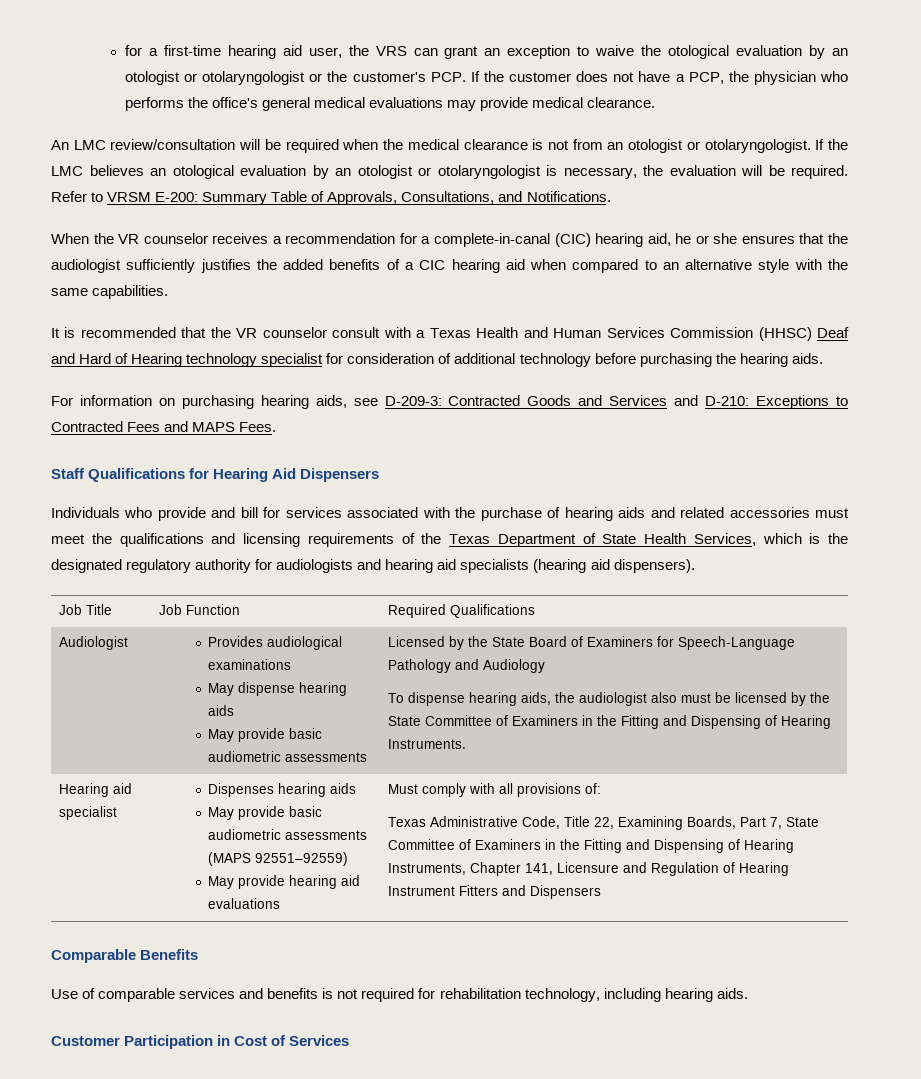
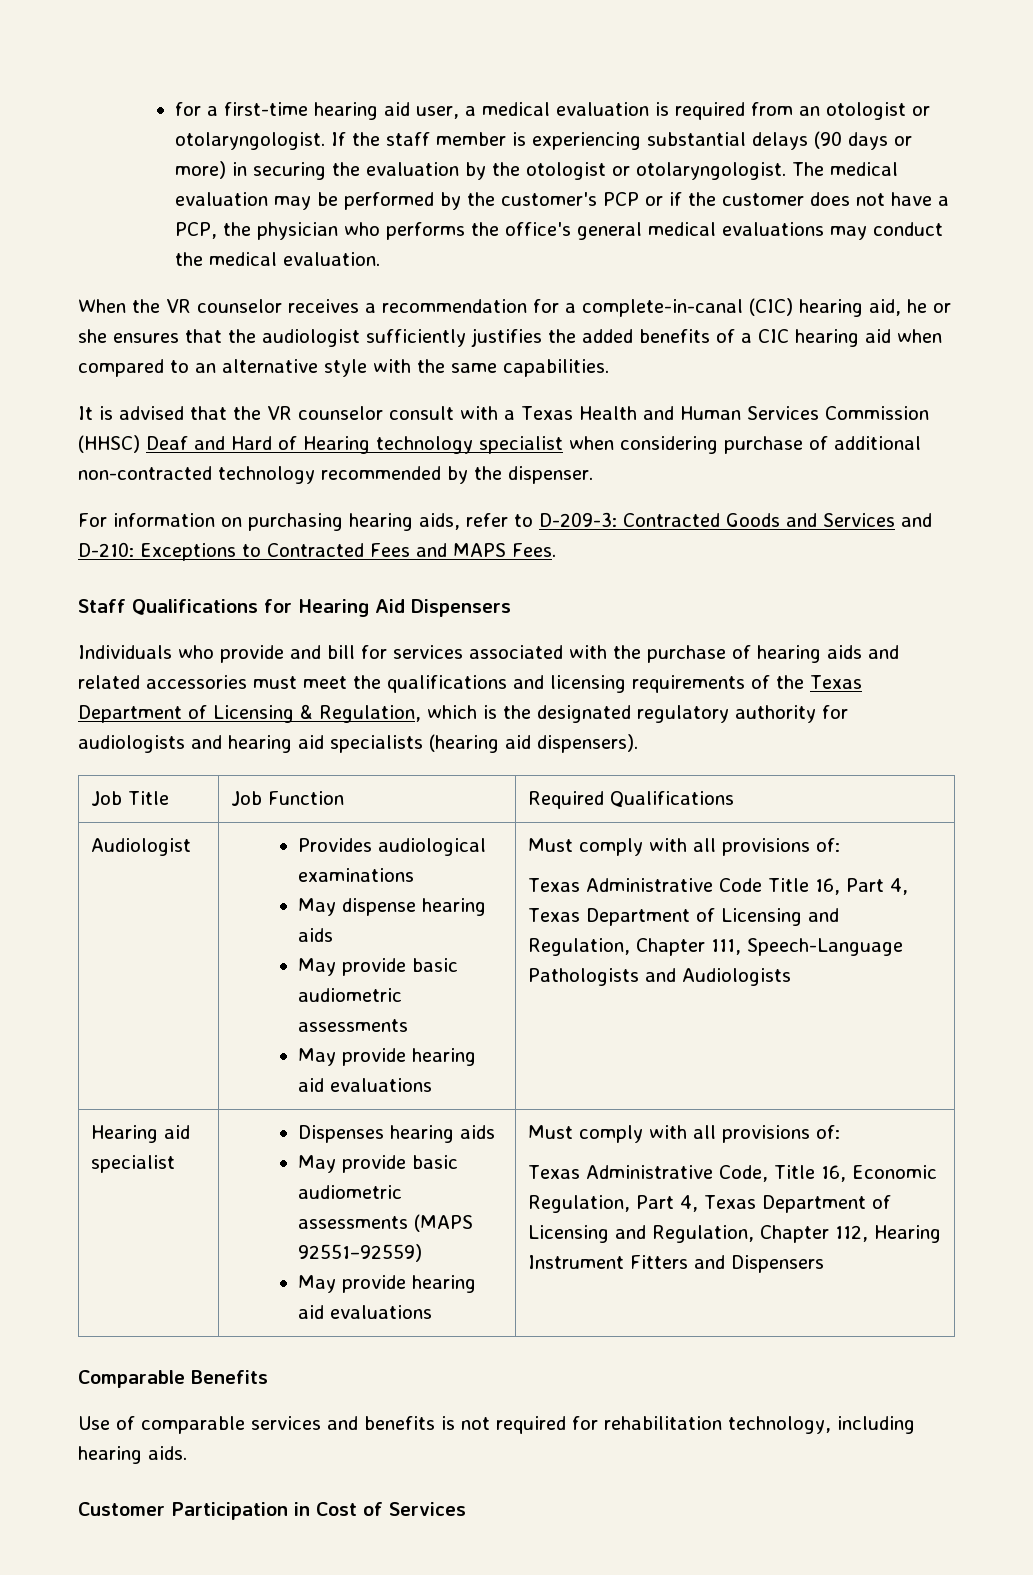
[348,45,848,59] [124,71,480,85] the VRS can grant an exception to waive the otological evaluation by an otologist or otolaryngologist or the customer's PCP. If -> [465,102,931,120] [175,131,913,150] [175,161,899,180] [175,192,683,210] a medical evaluation is required from an otologist or otolaryngologist. If the staff member is experiencing substantial delays (90 days or more) in securing the evaluation by the otologist or otolaryngologist. The medical evaluation may be performed by the customer's PCP or if
[480,97,656,111] [51,139,848,153] [51,165,848,179] [51,191,611,205] provide medical clearance. // An LMC review/consultation will be required when the medical clearance is not from an otologist or otolaryngologist. If the LMC believes an otological evaluation by an otologist or otolaryngologist is necessary, the evaluation will be required. Refer to VRSM E-200: Summary Table of Approvals, Consultations, and Notifications. -> [873,222,944,236] [175,252,381,266] conduct the medical evaluation.
[80,327,176,338] recommended -> [119,406,184,420] advised
[326,353,823,367] for consideration of additional technology before purchasing the hearing aids. -> [569,436,921,454] [78,466,593,484] when considering purchase of additional non-contracted technology recommended by the dispenser.
[353,398,378,406] see -> [466,513,533,527] refer to
[602,533,756,546] State Health Services, -> [213,704,421,723] Licensing & Regulation,
[388,636,796,650] [388,659,546,673] [388,692,831,706] [388,715,832,729] [388,739,467,749] | Licensed by the State Board of Examiners for Speech-Language Pathology and Audiology // To dispense hearing aids, the audiologist also must be licensed by the State Committee of Examiners in the Fitting and Dispensing of Hearing Instruments. -> [298,1048,477,1066] [298,1078,433,1092] [528,838,841,856] [528,878,909,895] [528,908,840,926] [528,938,904,956] [528,968,792,986] // May provide hearing aid evaluations | Must comply with all provisions of: // Texas Administrative Code Title 16, Part 4, Texas Department of Licensing and Regulation, Chapter 111, Speech-Language Pathologists and Audiologists
[594,816,820,830] [388,839,795,853] [388,862,736,876] 22, Examining Boards, Part 7, State Committee of Examiners in the Fitting and Dispensing of Hearing Instruments, Chapter 141, Licensure and Regulation of -> [821,1165,938,1182] [528,1195,892,1213] [528,1225,869,1243] 16, Economic Regulation, Part 4, Texas Department of Licensing and Regulation, Chapter 112,

